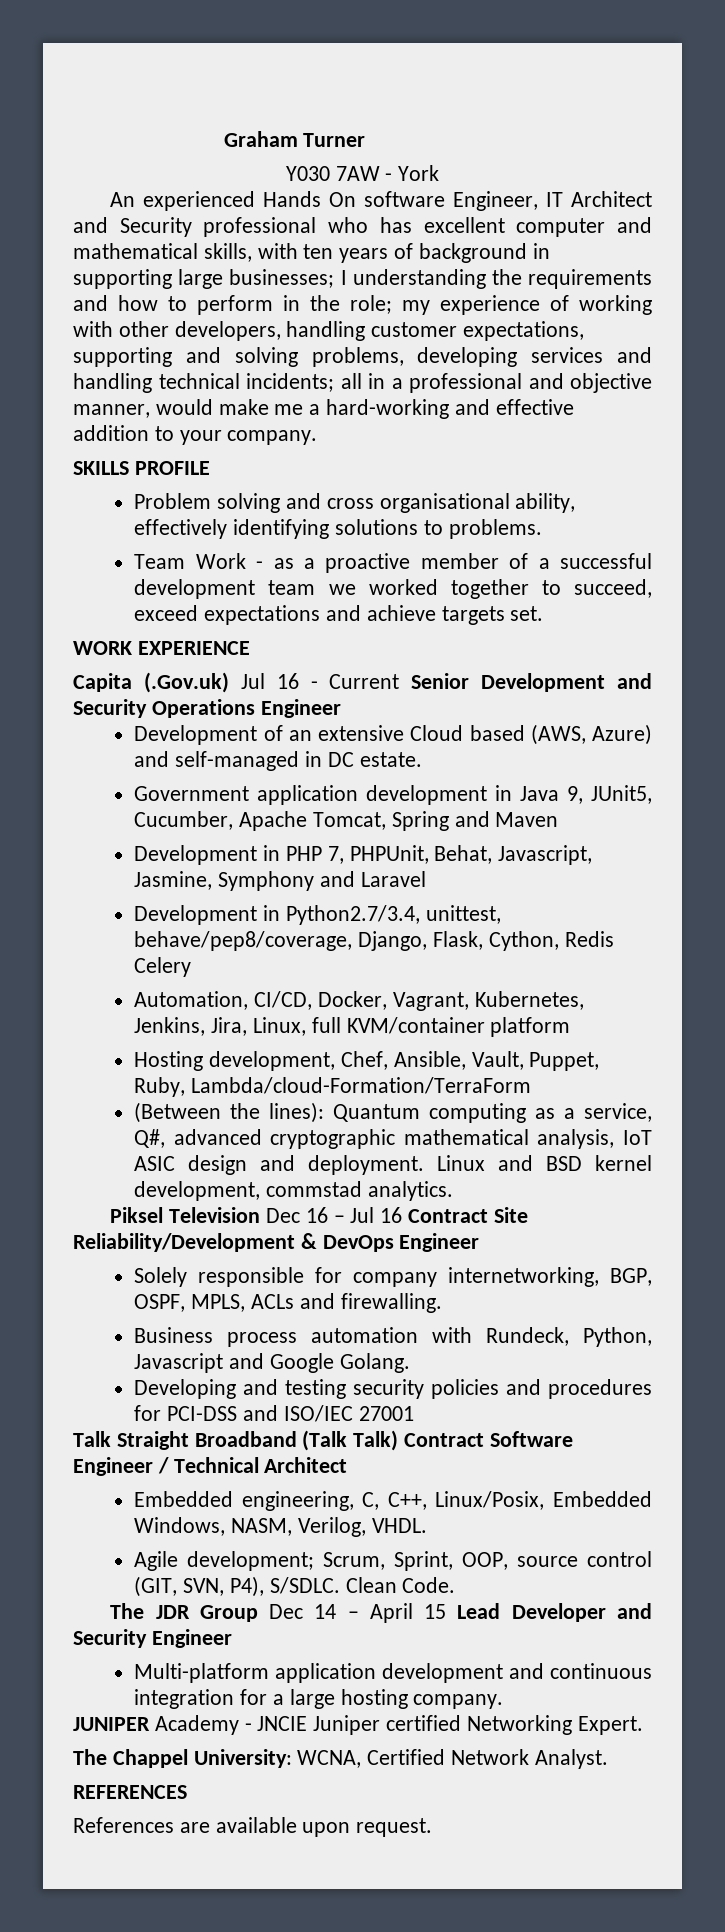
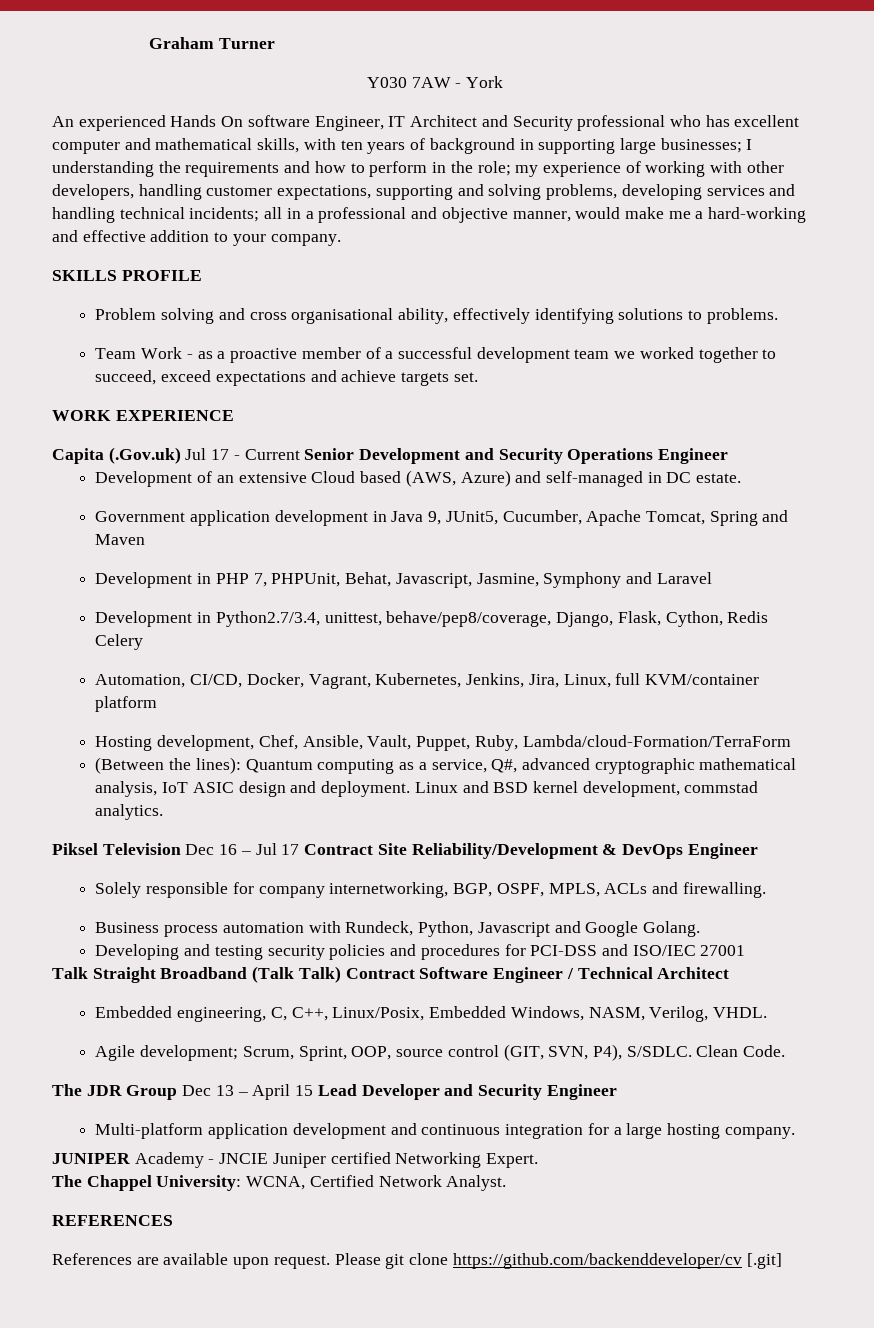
[276,673,299,689] 16 -> [211,449,230,460] 17
[380,1207,403,1223] 16 -> [281,844,300,855] 17
[314,1604,337,1619] 14 -> [215,1085,234,1096] 13
(433, 1827) none -> [334,1253,782,1269] Please git clone https://github.com/backenddeveloper/cv [.git]

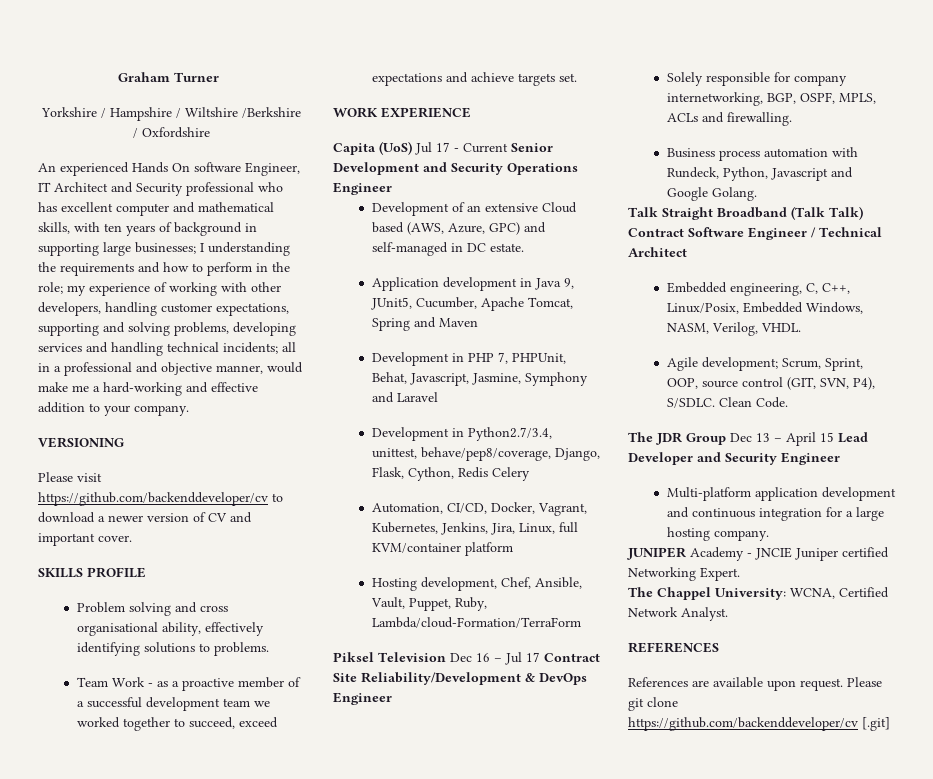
[366,76,504,88] Y030 7AW - York -> [41,107,301,121] [133,127,210,138] Yorkshire / Hampshire / Wiltshire /Berkshire / Oxfordshire
(341, 240) none -> [38,437,124,448] [38,472,102,482] [38,492,283,506] [38,512,252,523] [38,533,132,546] // VERSIONING // Please visit https://github.com/backenddeveloper/cv to download a newer version of CV and important cover.
[108,447,181,464] (.Gov.uk) -> [379,141,412,155] (UoS)
[460,470,511,487] Azure) -> [447,222,520,235] Azure, GPC)
[95,510,271,526] Government application -> [371,277,439,291] Application
[95,757,797,774] [95,781,759,797] [95,804,164,820] // (Between the lines): Quantum computing as a service, Q#, advanced cryptographic mathematical analysis, IoT ASIC design and deployment. Linux and BSD kernel development, commstad analytics. -> (581, 622) none
[95,944,746,960] // Developing and testing security policies and procedures for PCI-DSS and ISO/IEC 27001 -> (757, 194) none

